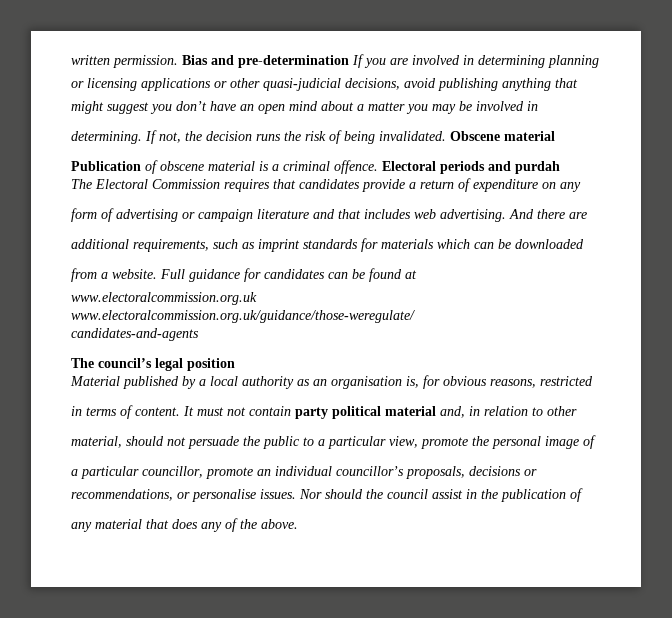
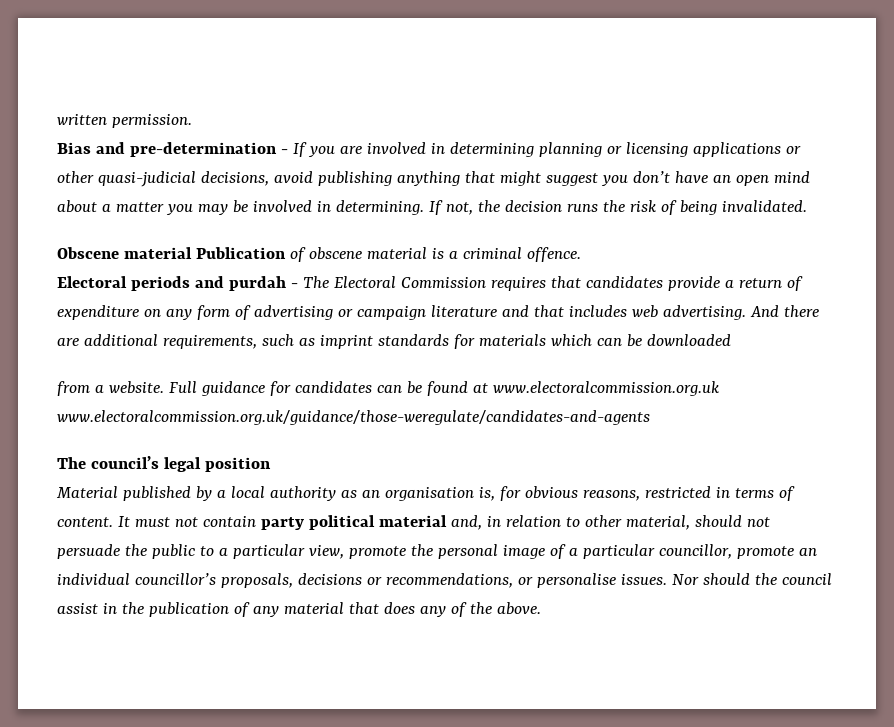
(178, 61) none -> (192, 121) //
(349, 61) none -> [280,149,288,154] -
(599, 61) // -> (602, 149) none
(578, 83) // -> (495, 177) none
(538, 106) // -> (331, 206) none
(446, 136) none -> (807, 206) //
(555, 136) // -> (192, 253) none
(378, 167) none -> (581, 254) //
(560, 167) // -> [290,283,298,288] -
(581, 187) // -> (192, 314) none
(587, 215) // -> (79, 341) none
[71,292,257,305] [71,310,415,323] [71,328,199,341] // www.electoralcommission.org.uk www.electoralcommission.org.uk/guidance/those-weregulate/ // candidates-and-agents -> [492,381,719,396] [57,410,650,425] www.electoralcommission.org.uk www.electoralcommission.org.uk/guidance/those-weregulate/candidates-and-agents
(593, 381) // -> (711, 492) none
(577, 411) // -> (622, 521) none
(596, 442) // -> (566, 551) none
(537, 472) // -> (382, 581) none
(583, 495) // -> (250, 609) none

